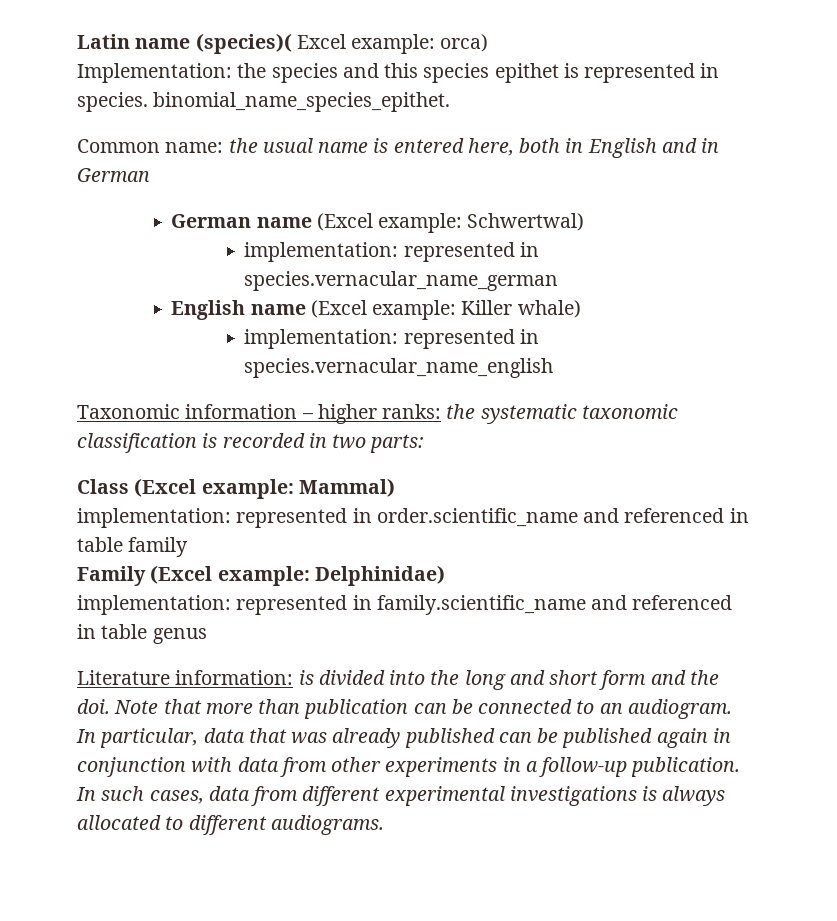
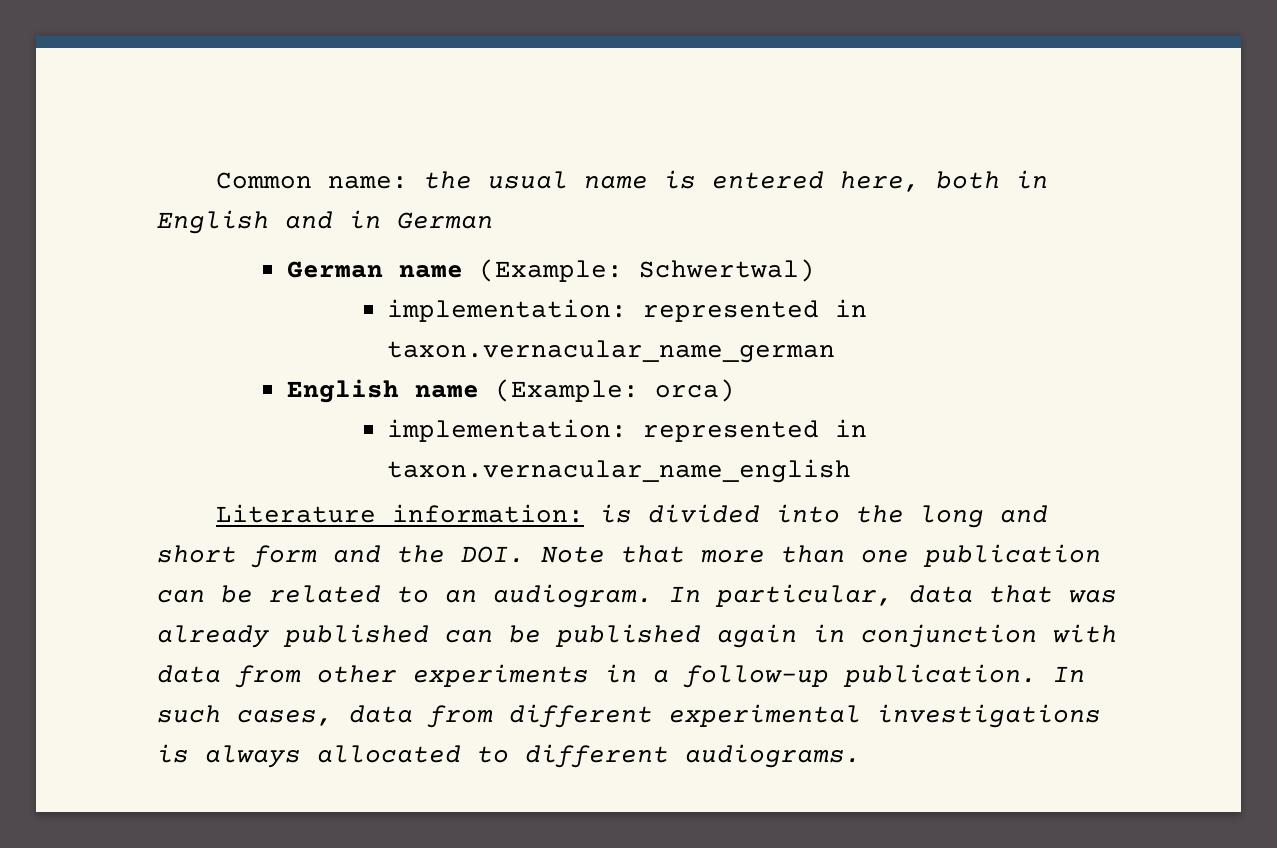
[77,33,489,54] [77,63,720,83] [77,92,451,112] Latin name (species)( Excel example: orca) // Implementation: the species and this species epithet is represented in species. binomial_name_species_epithet. // -> (216, 180) none
[316,213,463,233] (Excel example: -> [478,259,623,282] (Example:
[244,271,559,291] species.vernacular_name_german -> [387,340,836,363] taxon.vernacular_name_german
[310,300,581,320] [244,329,539,349] [244,358,554,378] [77,404,678,424] [77,433,425,453] [77,478,395,499] [77,508,749,528] [77,537,189,557] [77,565,445,586] [77,595,733,615] [77,624,207,644] (Excel example: Killer whale) // implementation: represented in species.vernacular_name_english // Taxonomic information – higher ranks: the systematic taxonomic classification is recorded in two parts: // Class (Excel example: Mammal) // implementation: represented in order.scientific_name and referenced in table family // Family (Excel example: Delphinidae) // implementation: represented in family.scientific_name and referenced in table genus -> [494,379,735,402] [387,419,868,442] [387,459,852,483] (Example: orca) // implementation: represented in taxon.vernacular_name_english
[77,699,110,714] doi. -> [461,546,525,563] DOI.
(301, 706) none -> [861,550,909,563] one
[478,699,573,714] connected -> [269,585,381,603] related

